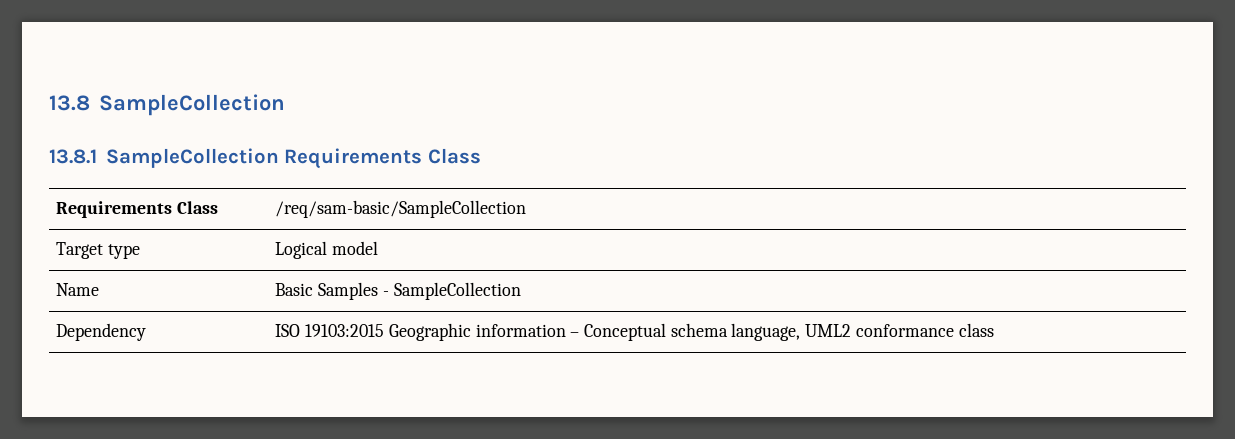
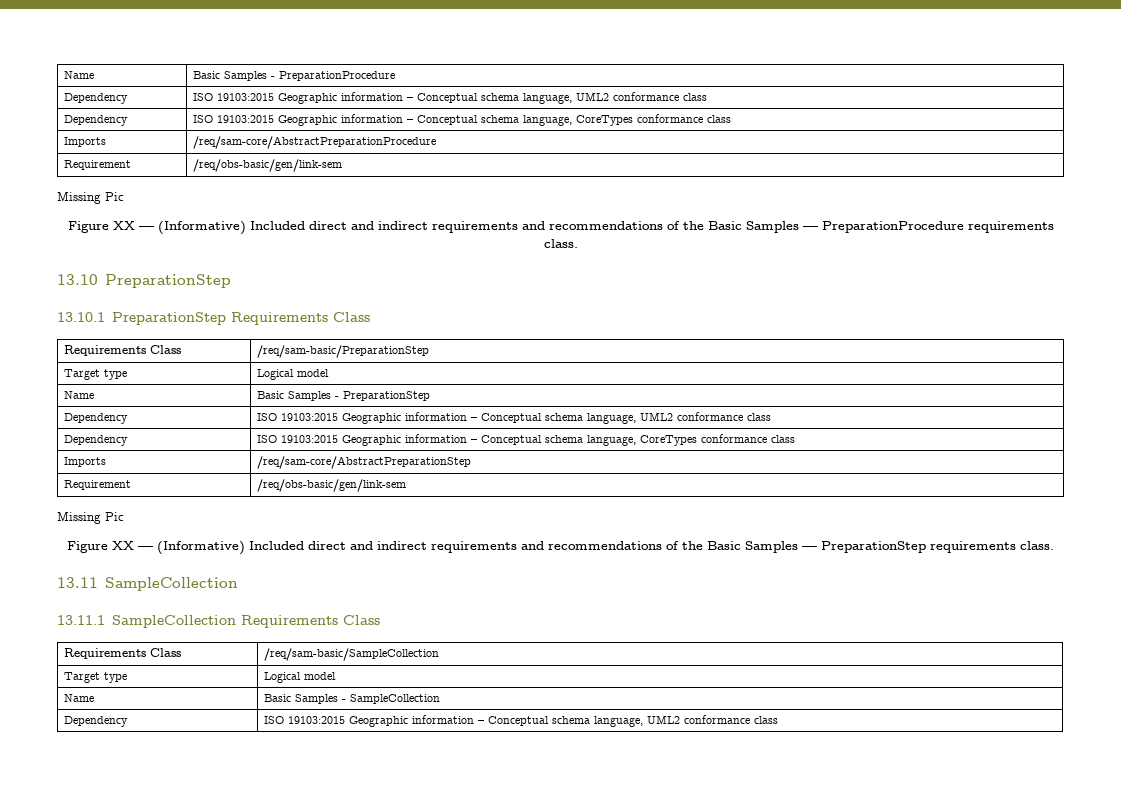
[49,94,285,116] [49,149,97,164] 13.8 SampleCollection // 13.8.1 -> [63,71,94,79] [192,71,395,81] [63,93,128,104] [192,92,707,104] [63,115,128,126] [192,114,731,126] [63,137,106,147] [192,136,436,149] [63,160,131,170] [192,159,342,172] [57,191,124,204] [67,221,1054,235] [543,239,578,248] [57,274,231,288] [57,312,370,325] [63,345,181,356] [256,345,429,358] [63,369,127,380] [256,369,329,380] [63,391,94,399] [256,391,430,401] [63,413,128,424] [256,412,771,424] [63,435,128,446] [256,434,795,446] [63,457,106,467] [256,456,471,469] [63,480,131,490] [256,479,406,492] [57,511,124,524] [67,541,1054,555] [57,577,238,591] [57,615,105,625] Name | Basic Samples - PreparationProcedure // Dependency | ISO 19103:2015 Geographic information – Conceptual schema language, UML2 conformance class // Dependency | ISO 19103:2015 Geographic information – Conceptual schema language, CoreTypes conformance class // Imports | /req/sam-core/AbstractPreparationProcedure // Requirement | /req/obs-basic/gen/link-sem // Missing Pic // Figure XX — (Informative) Included direct and indirect requirements and recommendations of the Basic Samples — PreparationProcedure requirements class. // 13.10 PreparationStep // 13.10.1 PreparationStep Requirements Class // Requirements Class | /req/sam-basic/PreparationStep // Target type | Logical model // Name | Basic Samples - PreparationStep // Dependency | ISO 19103:2015 Geographic information – Conceptual schema language, UML2 conformance class // Dependency | ISO 19103:2015 Geographic information – Conceptual schema language, CoreTypes conformance class // Imports | /req/sam-core/AbstractPreparationStep // Requirement | /req/obs-basic/gen/link-sem // Missing Pic // Figure XX — (Informative) Included direct and indirect requirements and recommendations of the Basic Samples — PreparationStep requirements class. // 13.11 SampleCollection // 13.11.1

